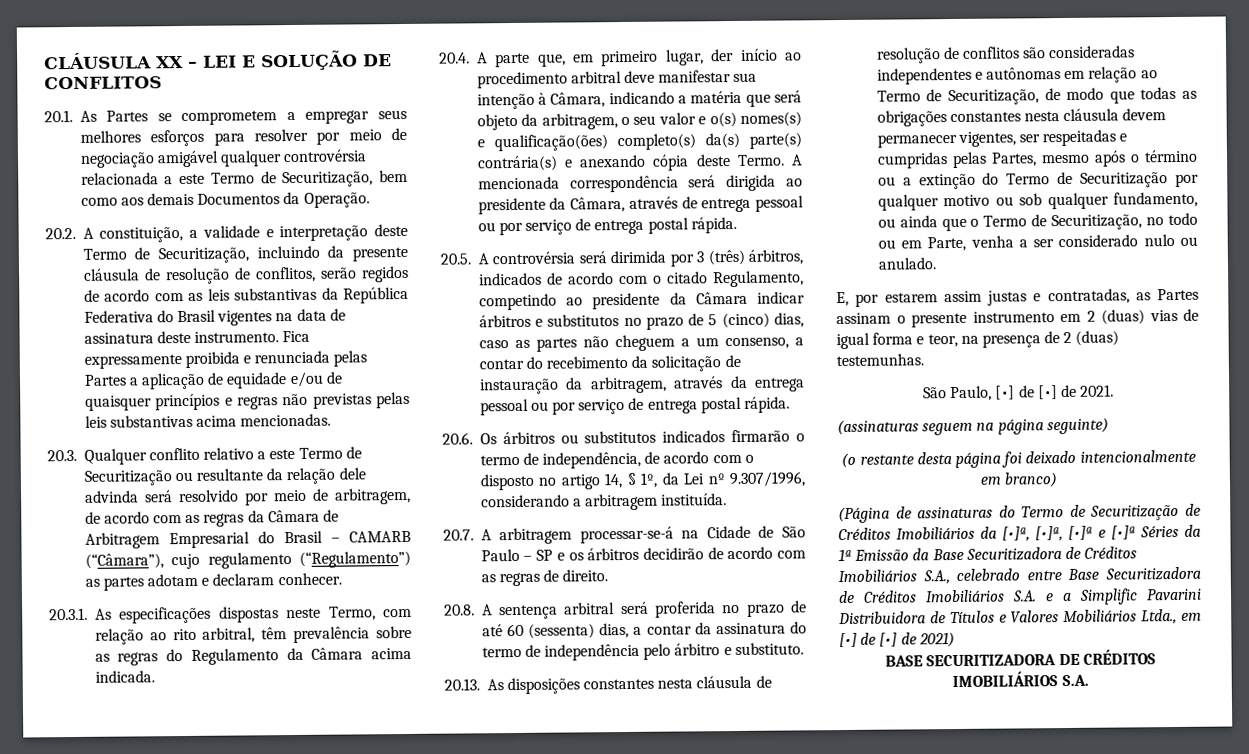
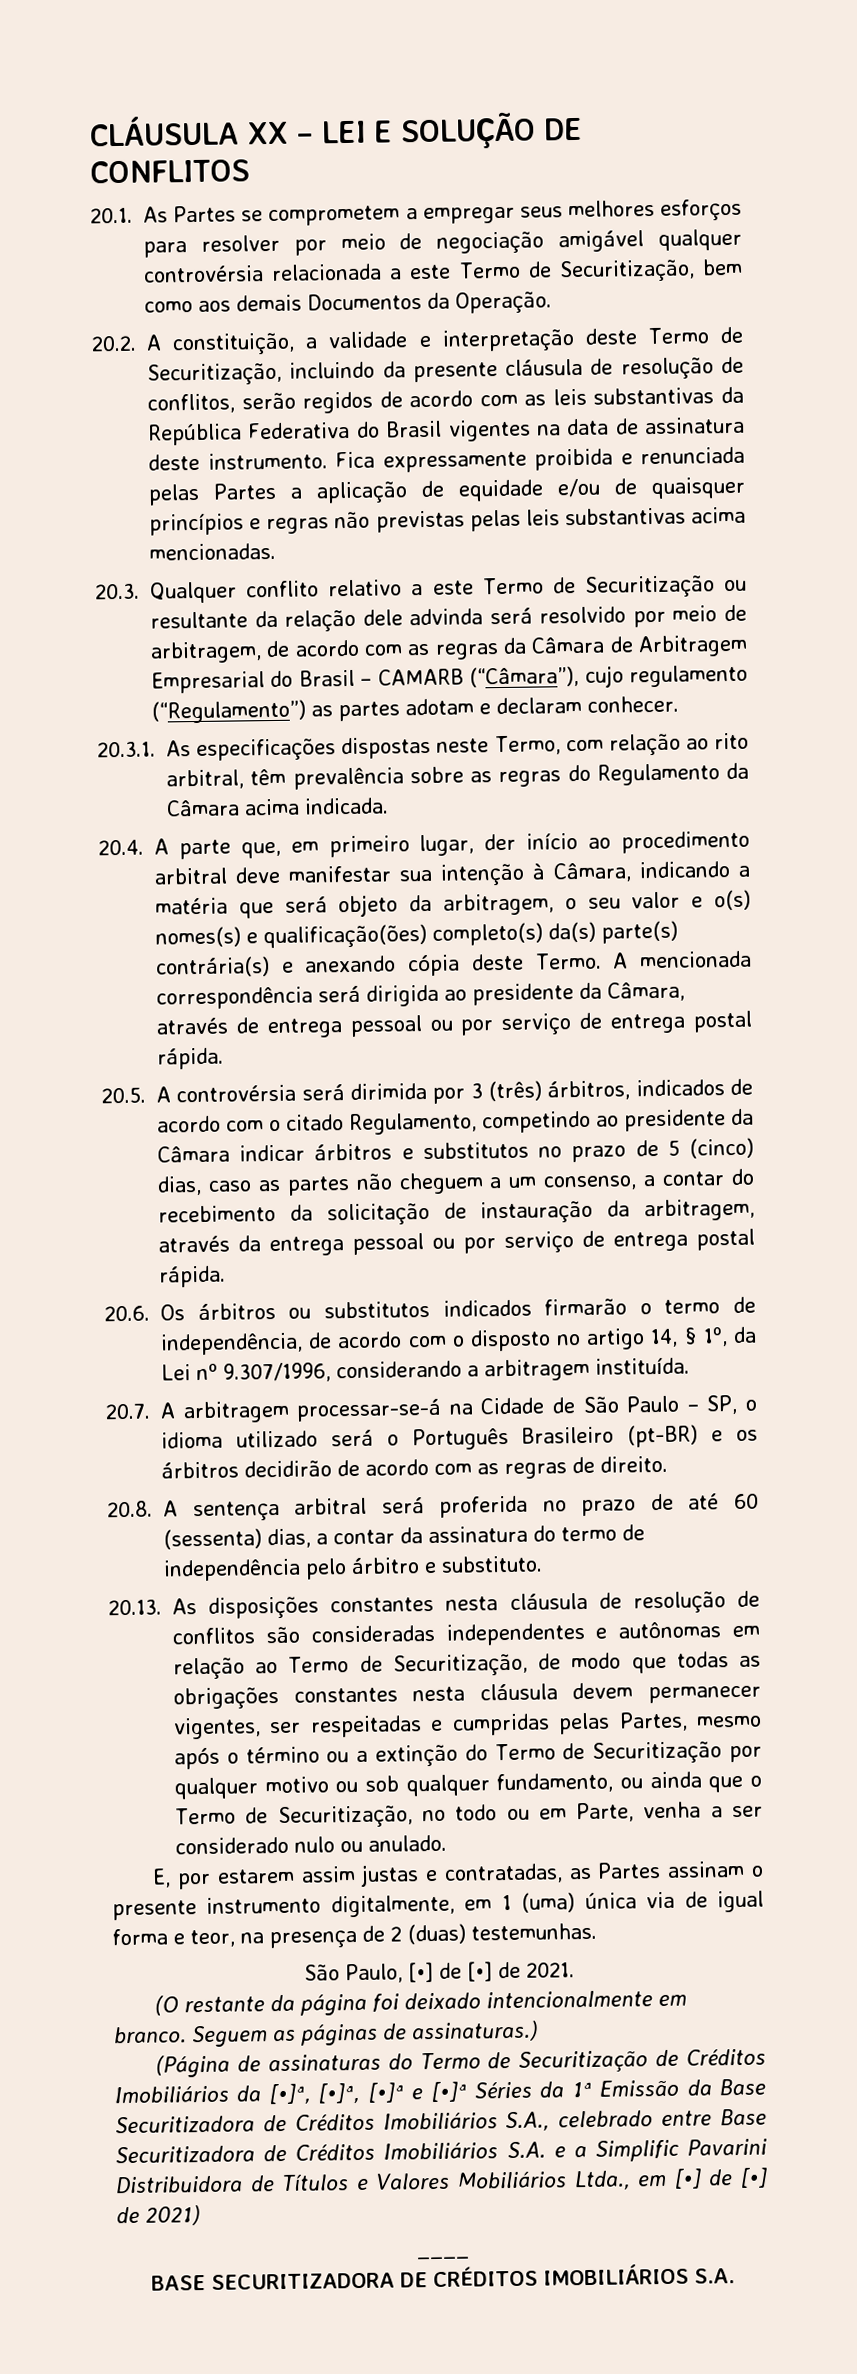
[536,549,554,561] SP -> [706,1394,757,1415] [160,1424,699,1451] SP, o idioma utilizado será o Português Brasileiro (pt-BR)
[1060,309,1178,325] em 2 (duas) vias -> [330,1891,676,1918] digitalmente, em 1 (uma) única via
[837,417,1109,436] [841,452,952,469] (assinaturas seguem na página seguinte) // (o restante desta -> [154,1994,296,2016] (O restante da
[1004,472,1059,488] branco) -> [113,2020,539,2048] branco. Seguem as páginas de assinaturas.)
(955, 640) none -> [416,2256,470,2260] // ____

